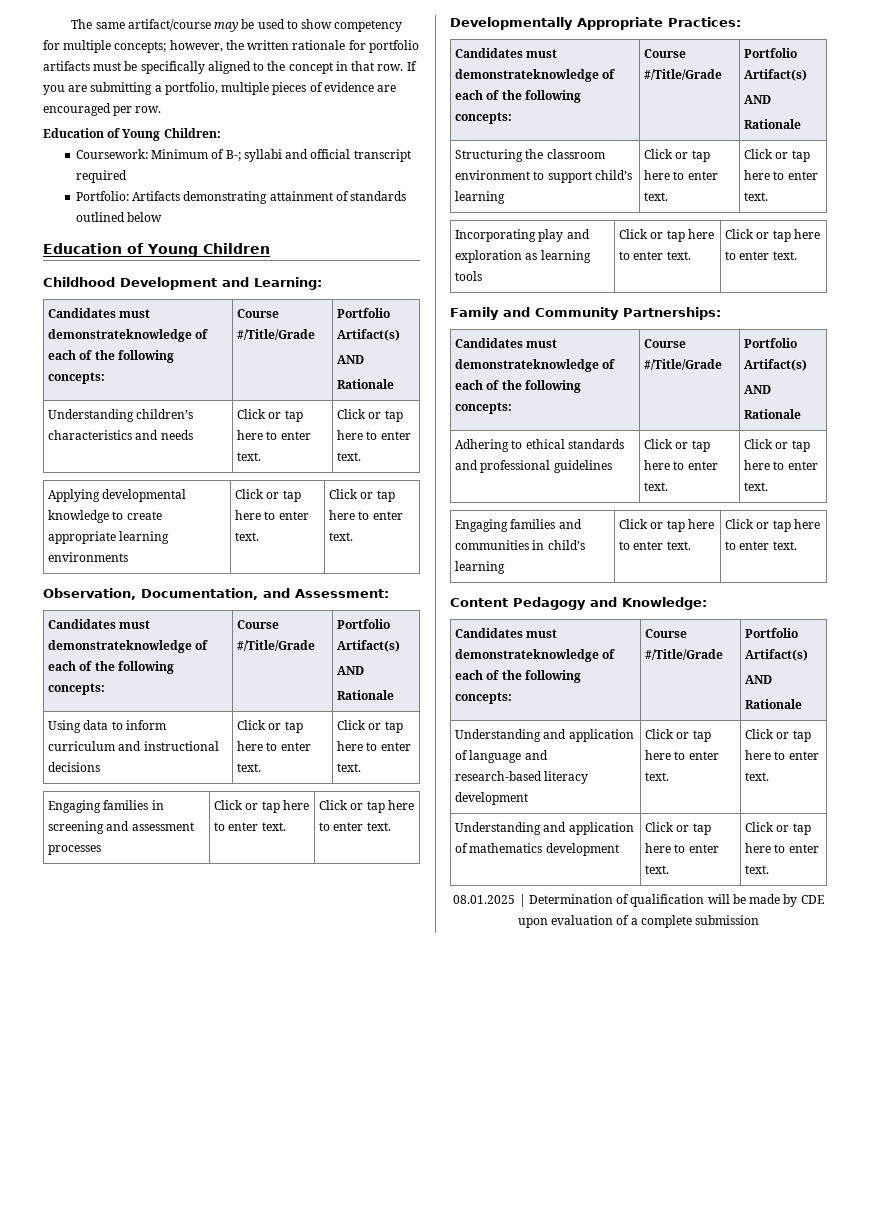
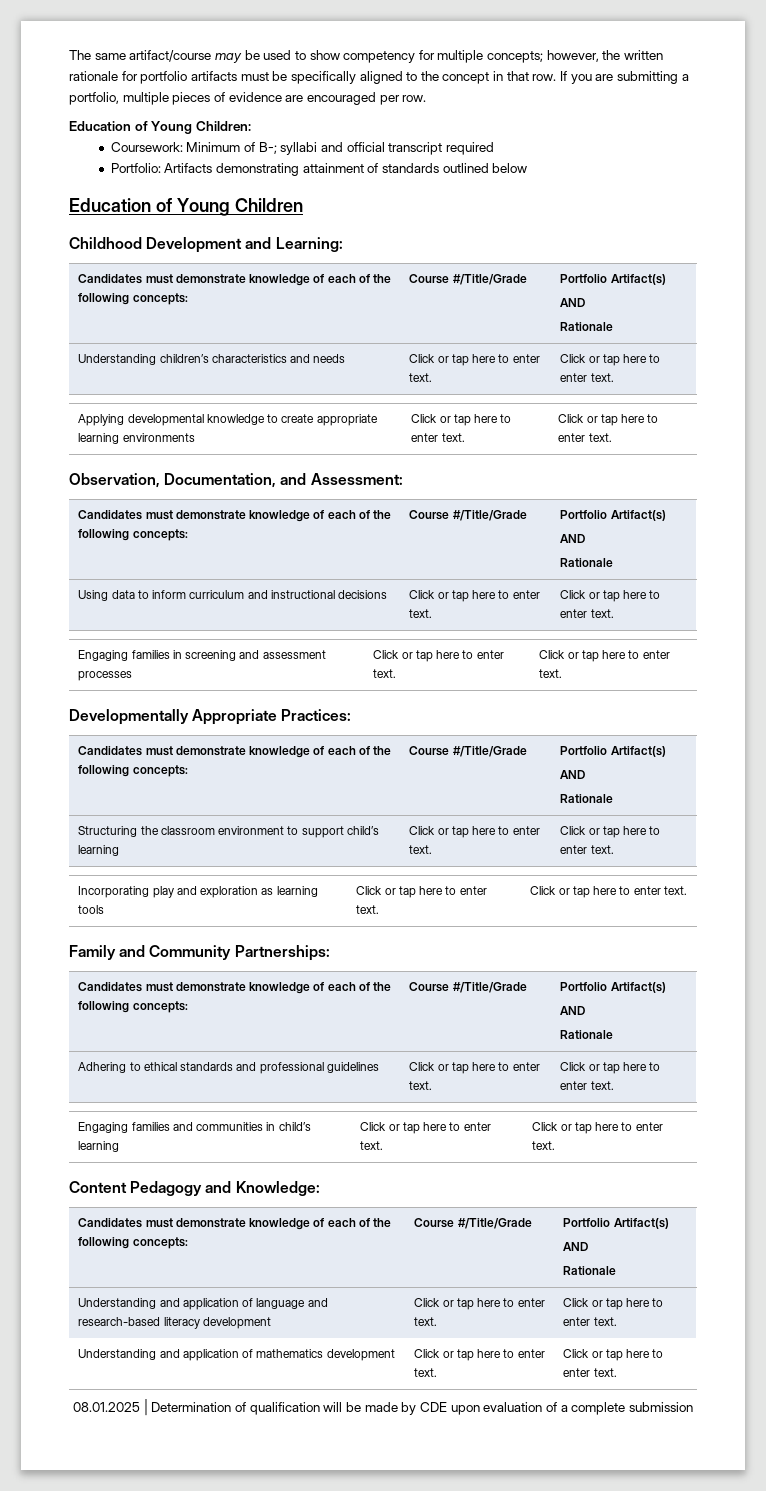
[48,329,193,342] demonstrateknowledge -> [175,274,311,286] demonstrate knowledge
[48,640,193,653] demonstrateknowledge -> [175,510,311,522] demonstrate knowledge
[455,69,600,82] demonstrateknowledge -> [175,746,311,758] demonstrate knowledge
[455,359,600,372] demonstrateknowledge -> [175,982,311,994] demonstrate knowledge
[455,649,600,662] demonstrateknowledge -> [175,1218,311,1230] demonstrate knowledge

